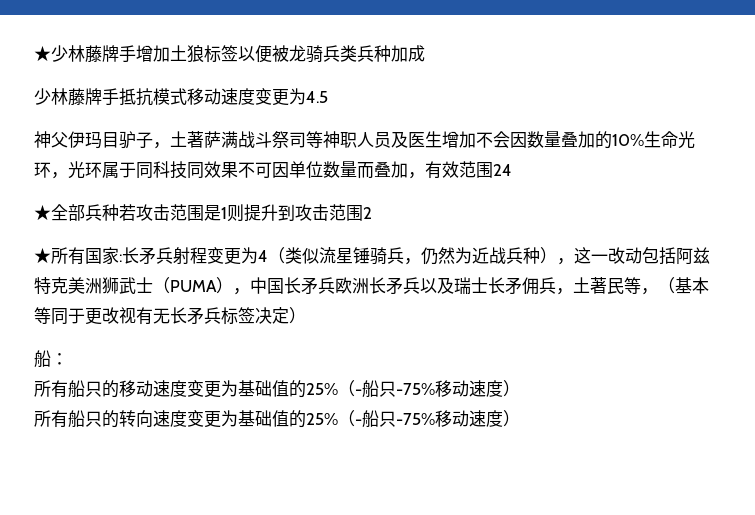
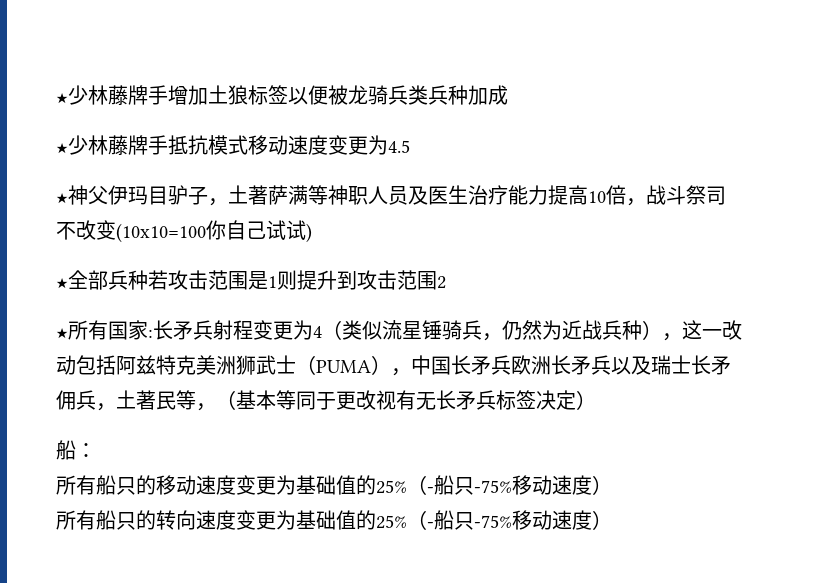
(425, 53) none -> [56,143,68,154] ★
(328, 97) none -> [56,193,68,204] ★
[238,131,306,149] 战斗祭司 -> (308, 195) none
[442,131,695,149] [34,161,512,179] 增加不会因数量叠加的10%生命光环，光环属于同科技同效果不可因单位数量而叠加，有效范围24 -> [468,185,726,206] [56,220,312,243] 治疗能力提高10倍，战斗祭司不改变(10x10=100你自己试试)

